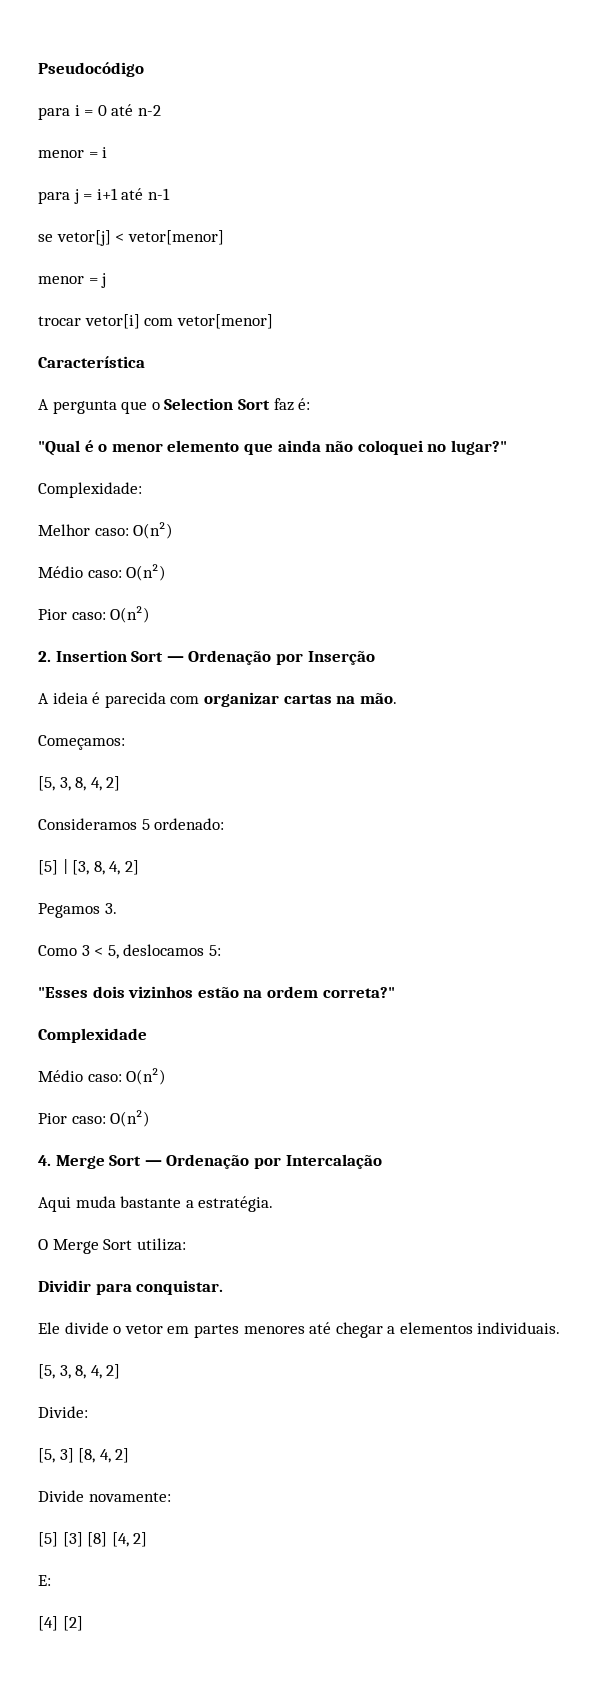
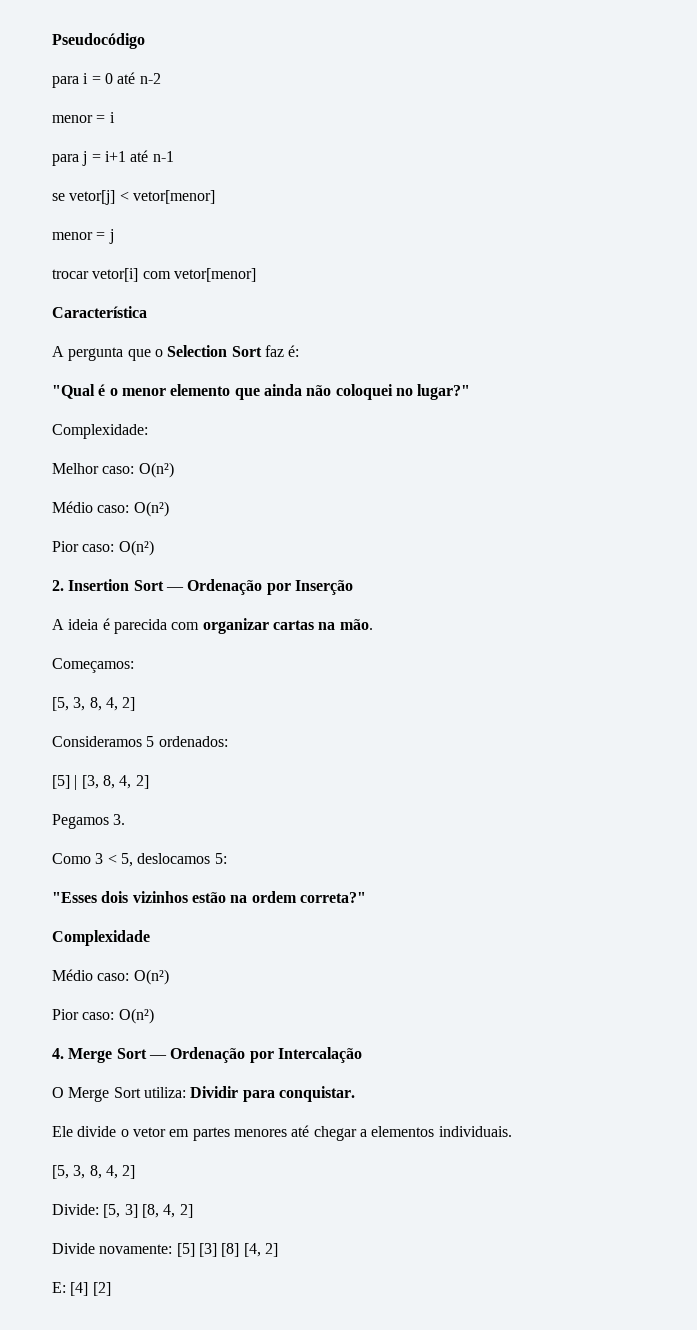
[154,818,225,830] ordenado: -> [158,736,228,747] ordenados:
[38,1196,274,1212] // Aqui muda bastante a estratégia. -> (362, 1055) none
(186, 1244) // -> (186, 1092) none
(88, 1412) // -> (99, 1209) none
(171, 1497) // -> (173, 1249) none
(51, 1580) // -> (66, 1287) none

